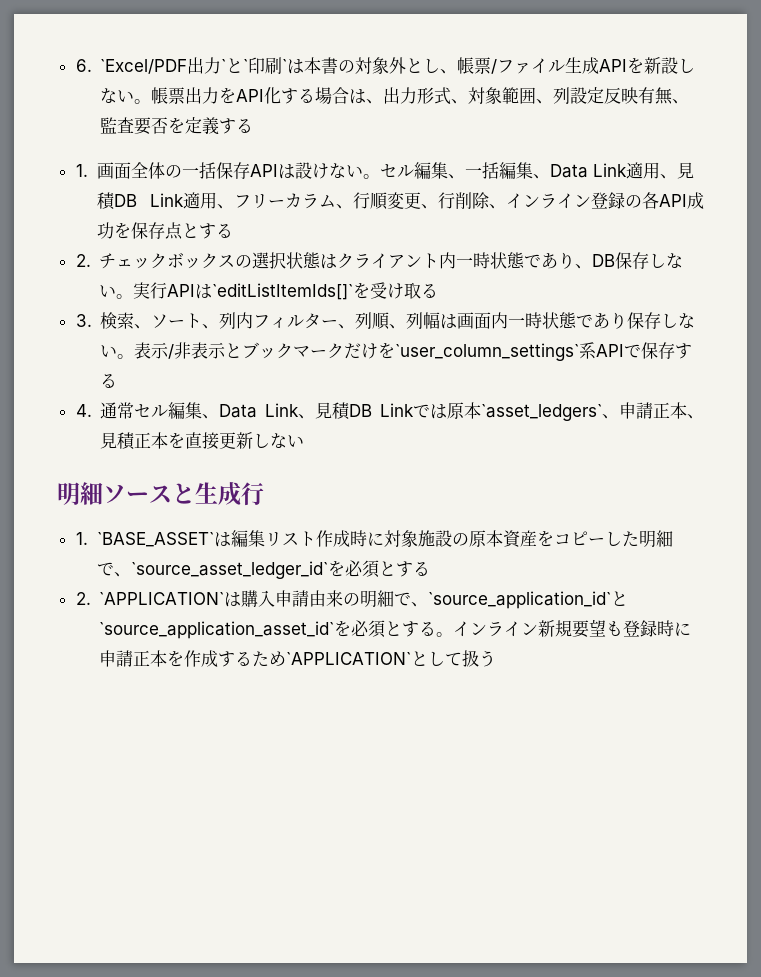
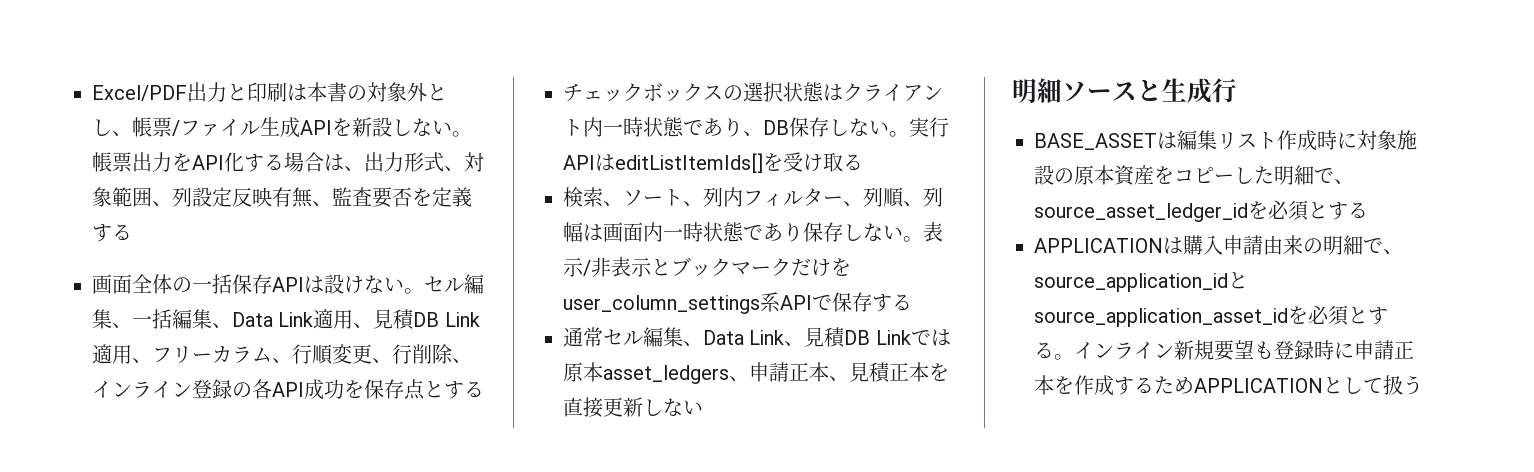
[75,57,288,74] 6. `Excel/PDF出力`と`印刷` -> [92,82,287,102] Excel/PDF出力と印刷
[75,164,88,177] 1. -> (132, 232) none
[75,254,91,267] 2. -> (484, 389) none
[212,283,354,300] `editListItemIds[]` -> [615,153,763,173] editListItemIds[]
[75,314,92,327] 3. -> (863, 162) none
[395,343,580,361] `user_column_settings` -> [563,295,760,314] user_column_settings
[75,404,92,417] 4. -> (912, 302) none
[480,404,602,421] `asset_ledgers` -> [603,365,729,384] asset_ledgers
[75,532,215,547] 1. `BASE_ASSET` -> [1034,133,1157,150] BASE_ASSET
[131,561,329,579] `source_asset_ledger_id` -> [1034,203,1248,222] source_asset_ledger_id
[75,592,225,605] 2. `APPLICATION` -> [1034,238,1163,253] APPLICATION
[428,591,629,609] [99,621,335,639] `source_application_id`と`source_application_asset_id` -> [1034,272,1248,292] [1034,308,1288,327] source_application_idとsource_application_asset_id
[286,652,412,665] `APPLICATION` -> [1194,378,1323,393] APPLICATION

